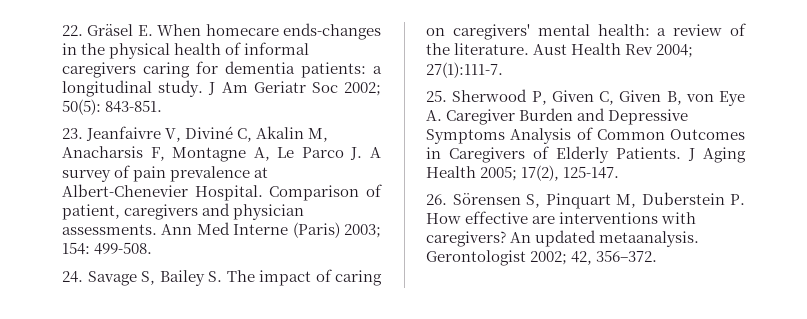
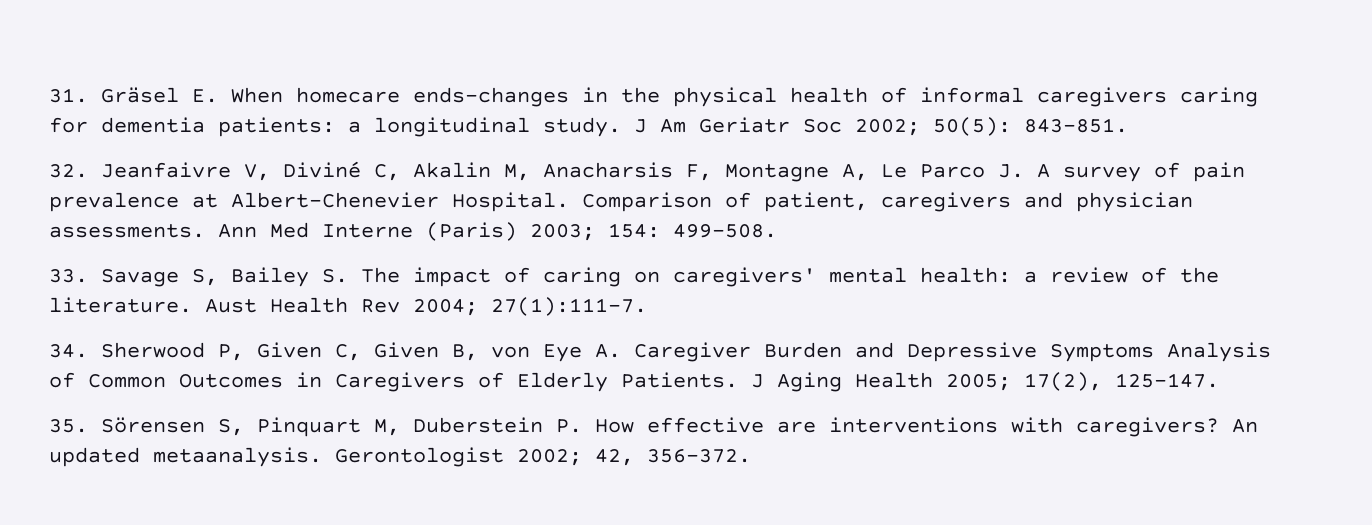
[62,25,83,36] 22. -> [49,88,88,103] 31.
[62,128,83,139] 23. -> [49,164,88,178] 32.
[62,271,83,283] 24. -> [49,269,88,283] 33.
[426,90,447,102] 25. -> [49,344,88,358] 34.
[426,194,447,205] 26. -> [49,419,88,433] 35.

